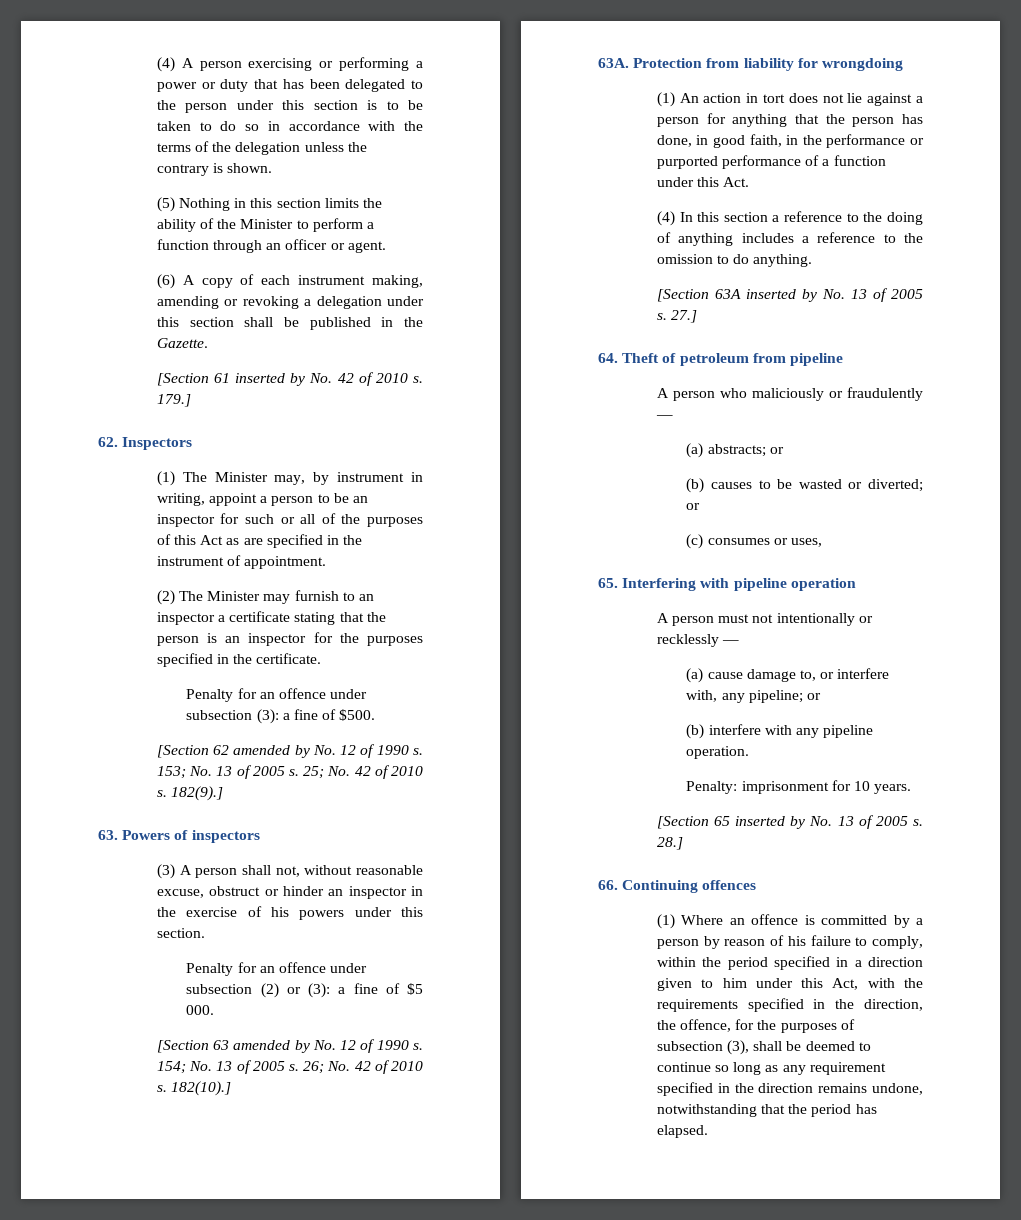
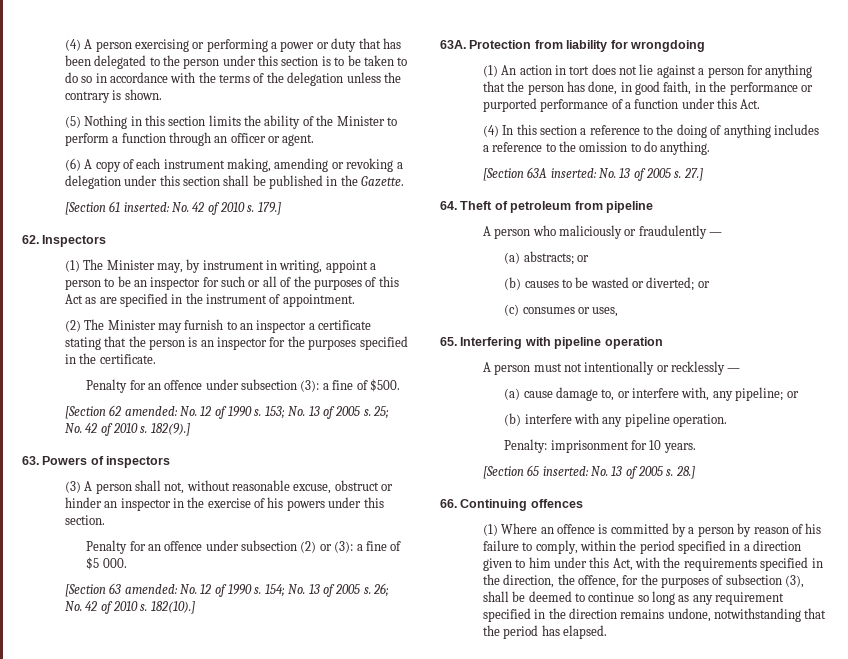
[235,373,306,386] inserted by -> [123,202,170,212] inserted:
[233,745,310,758] amended by -> [124,406,178,416] amended:
[233,1040,310,1053] amended by -> [124,584,178,594] amended:
[745,289,817,302] inserted by -> [550,168,597,178] inserted:
[735,816,806,829] inserted by -> [542,466,589,476] inserted:

